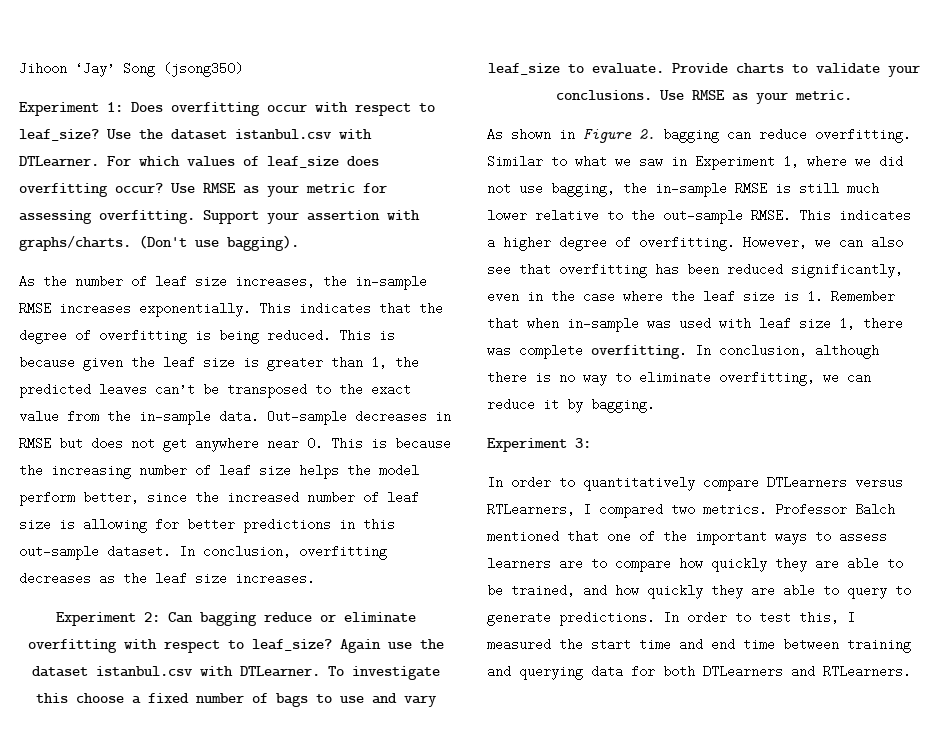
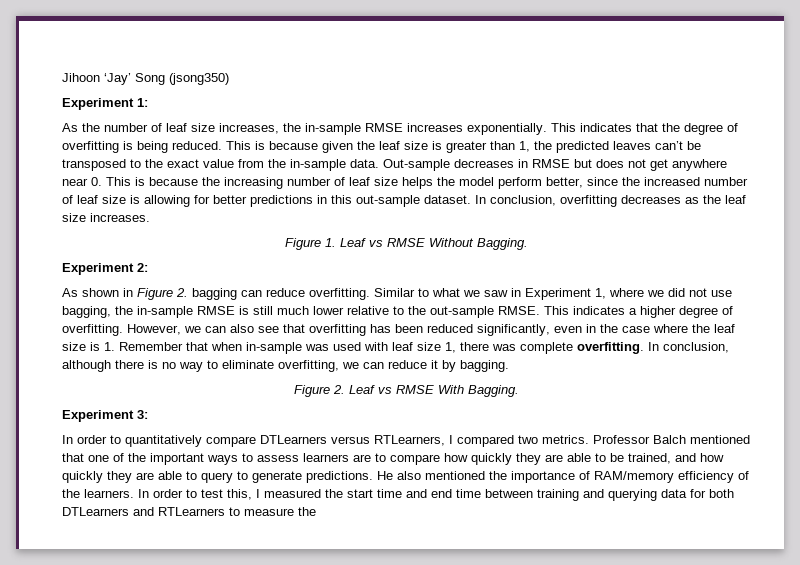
[131,102,435,116] [19,129,372,141] [19,156,379,168] [19,183,387,197] [19,210,420,224] [19,235,299,251] Does overfitting occur with respect to leaf_size? Use the dataset istanbul.csv with DTLearner. For which values of leaf_size does overfitting occur? Use RMSE as your metric for assessing overfitting. Support your assertion with graphs/charts. (Don't use bagging). -> (148, 102) none
[55,612,416,626] [27,639,444,653] [31,666,440,680] [35,693,437,707] [487,63,920,77] [555,90,852,104] Experiment 2: Can bagging reduce or eliminate overfitting with respect to leaf_size? Again use the dataset istanbul.csv with DTLearner. To investigate this choose a fixed number of bags to use and vary leaf_size to evaluate. Provide charts to validate your conclusions. Use RMSE as your metric. -> [284,238,528,250] [62,263,148,275] Figure 1. Leaf vs RMSE Without Bagging. // Experiment 2:
(655, 405) none -> [293,385,519,397] // Figure 2. Leaf vs RMSE With Bagging.
(655, 618) none -> [377,471,749,483] [62,489,134,498] He also mentioned the importance of RAM/memory efficiency of the learners.
[823,665,911,678] RTLearners. -> [158,507,316,516] RTLearners to measure the

